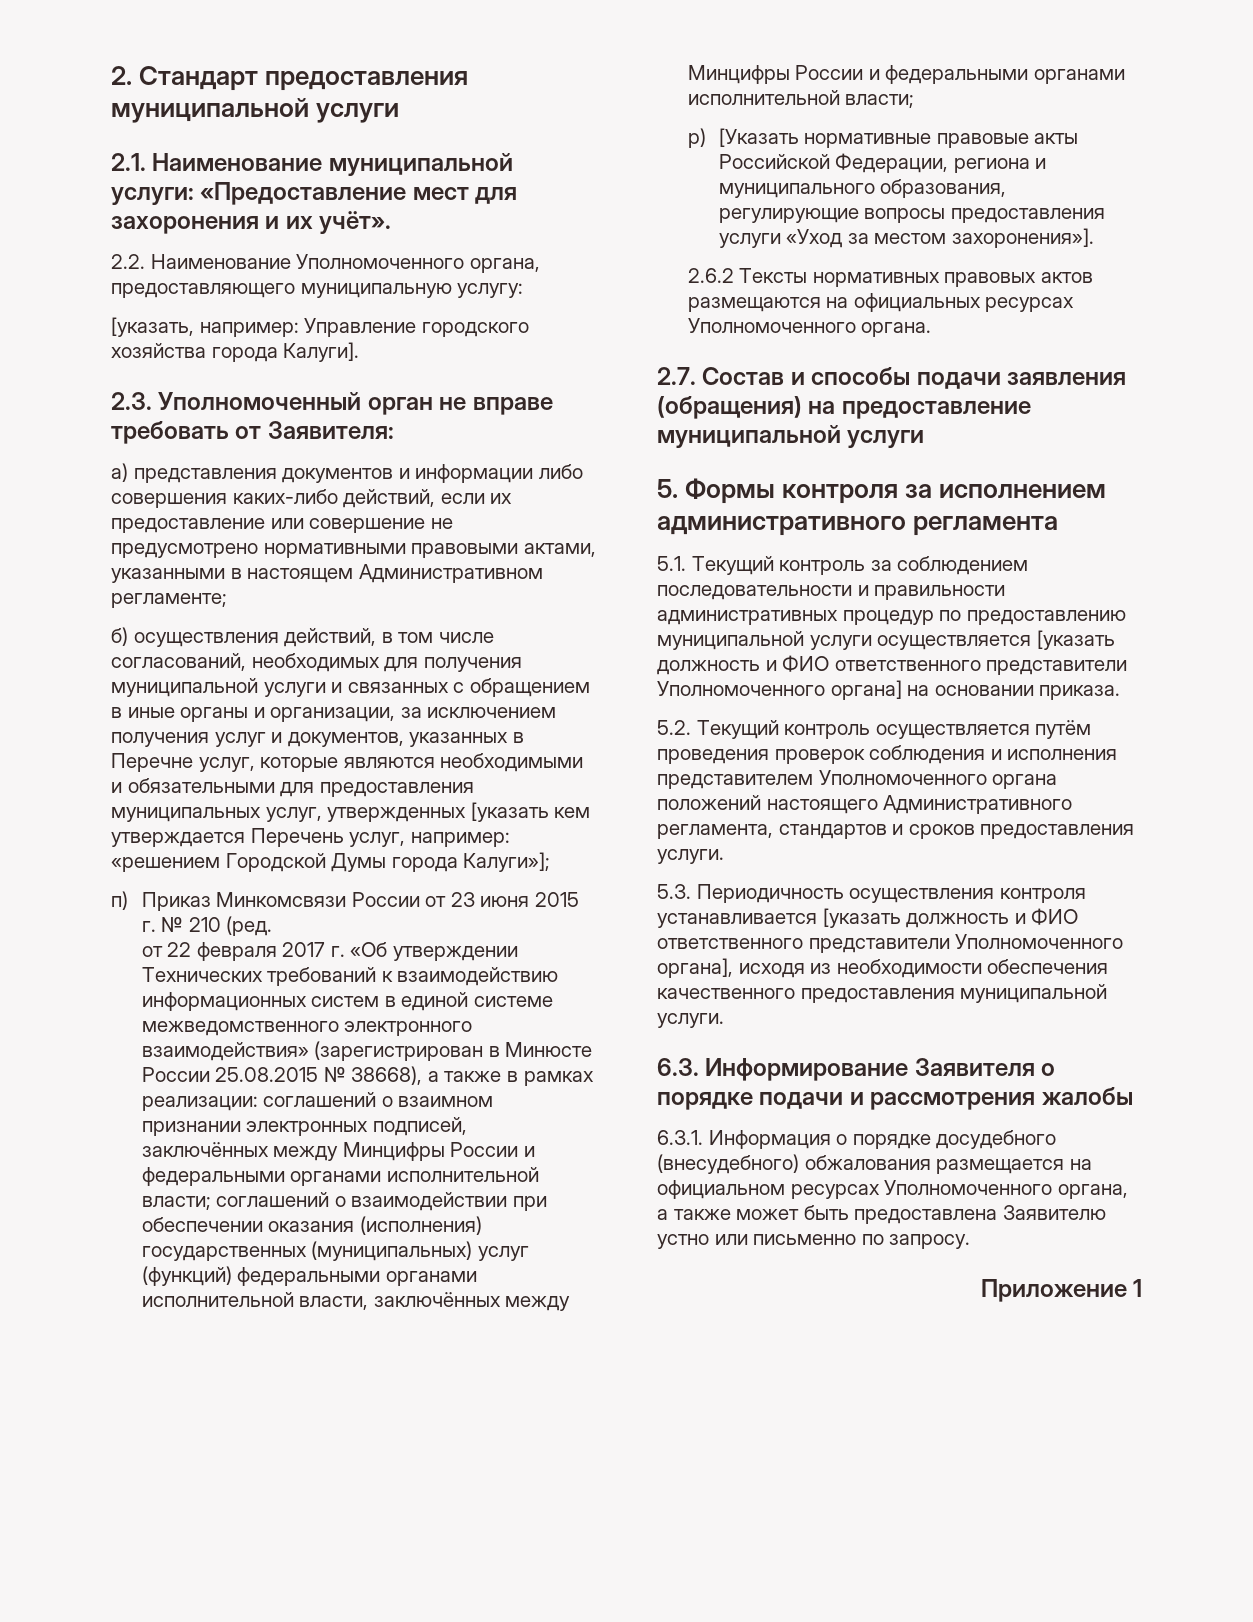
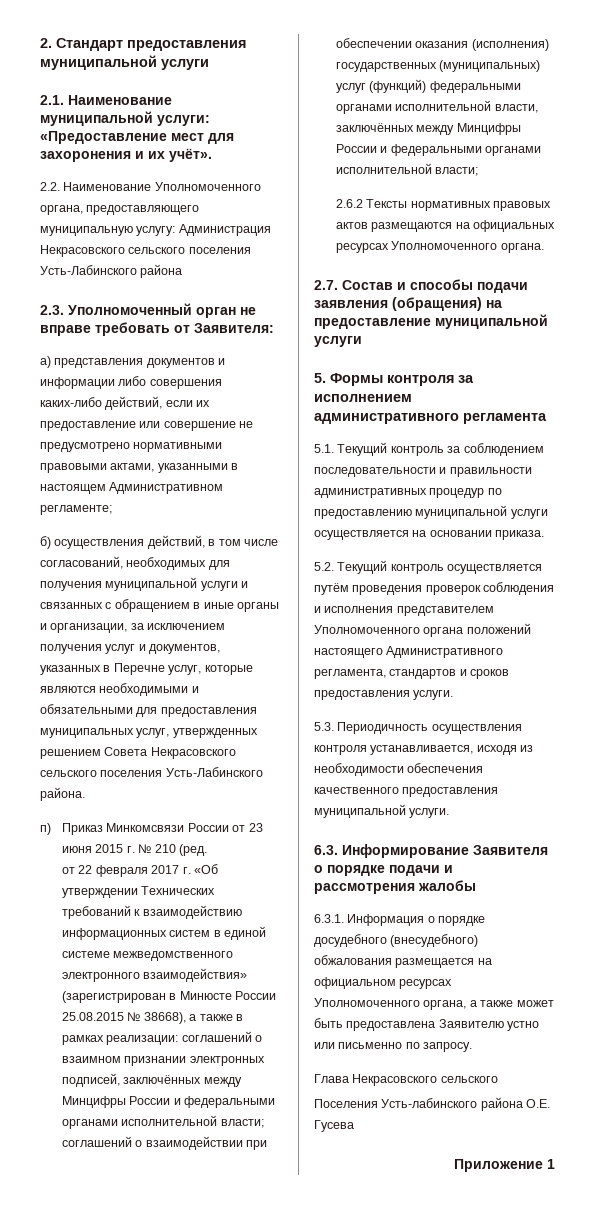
[111,317,529,337] [111,342,360,362] // [указать, например: Управление городского хозяйства города Калуги]. -> [178,224,271,236] [40,245,251,257] [40,264,183,278] Администрация Некрасовского сельского поселения Усть-Лабинского района
[470,802,591,822] [111,828,510,847] [111,852,551,872] [указать кем утверждается Перечень услуг, например: «решением Городской Думы города Калуги»]; -> [40,747,236,759] [40,767,263,777] [40,787,85,801] решением Совета Некрасовского сельского поселения Усть-Лабинского района.
[687,128,1079,148] [718,153,1047,173] [718,179,1007,198] [718,208,1105,223] [718,228,1094,248] // р) [Указать нормативные правовые акты Российской Федерации, региона и муниципального образования, регулирующие вопросы предоставления услуги «Уход за местом захоронения»]. -> (479, 171) none
[1036,630,1115,650] [657,655,1128,675] [657,680,902,700] [указать должность и ФИО ответственного представители Уполномоченного органа] -> (409, 535) none
[657,908,1079,928] [657,934,1124,953] [657,958,733,978] устанавливается [указать должность и ФИО ответственного представители Уполномоченного органа], -> [370,745,474,755] устанавливается,
(971, 1241) none -> [314,1074,498,1086] [314,1097,551,1111] [314,1120,354,1132] // Глава Некрасовского сельского // Поселения Усть-лабинского района О.Е. Гусева

